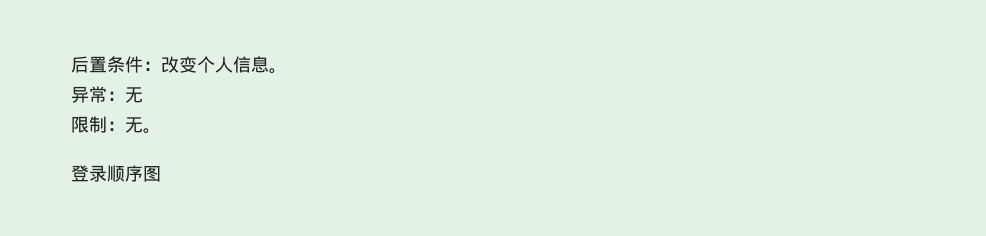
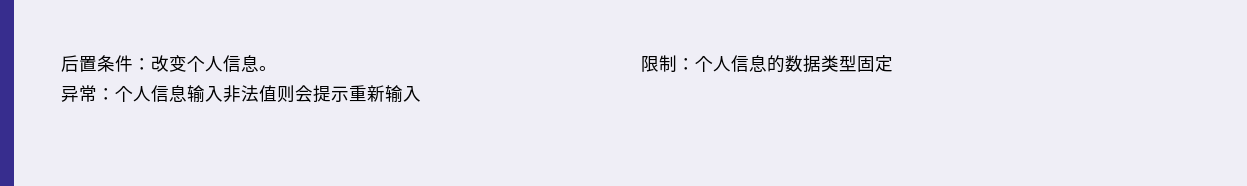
[125,87,143,103] [71,116,161,134] [71,165,161,182] 无 // 限制：无。 // 登录顺序图 -> [115,85,421,103] [641,55,893,73] 个人信息输入非法值则会提示重新输入 // 限制：个人信息的数据类型固定

